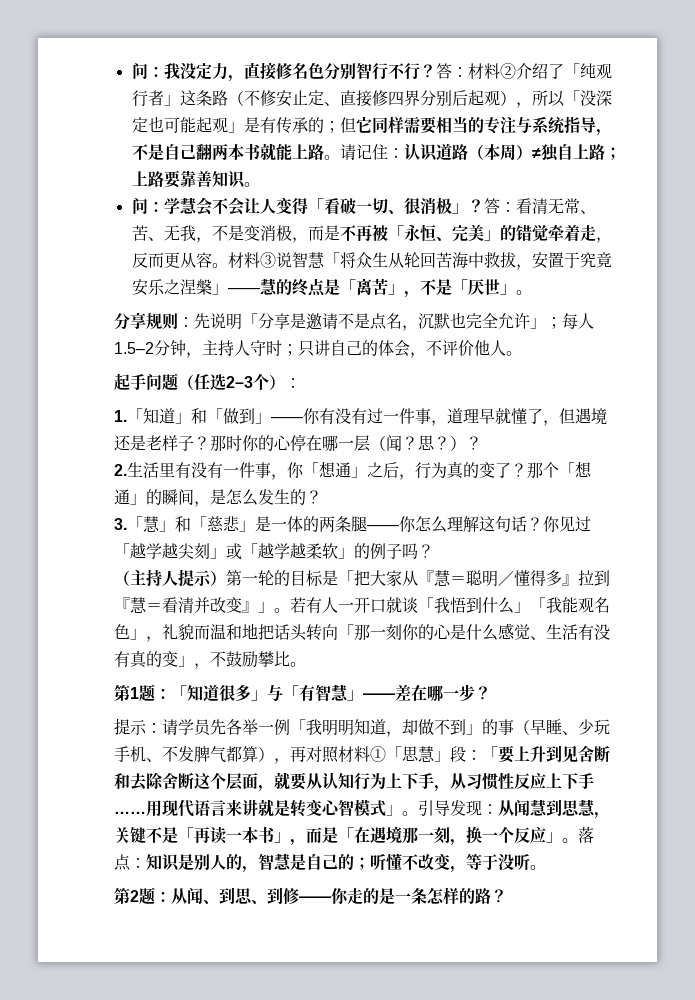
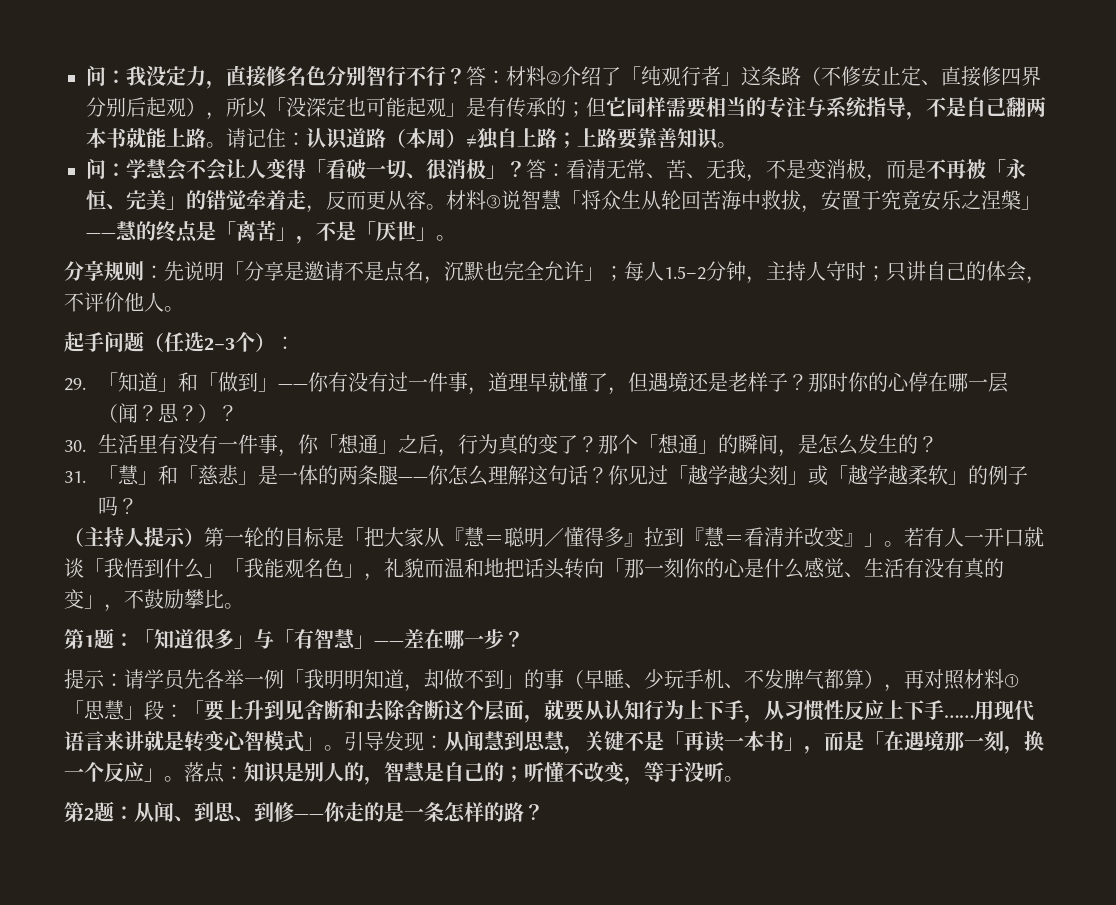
[114,410,127,422] 1. -> [64,378,86,391] 29.
[114,464,127,476] 2. -> [64,440,86,452] 30.
[114,518,127,530] 3. -> [64,471,86,483] 31.

